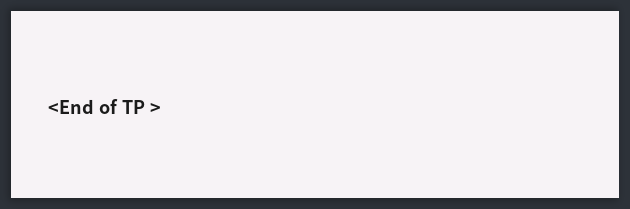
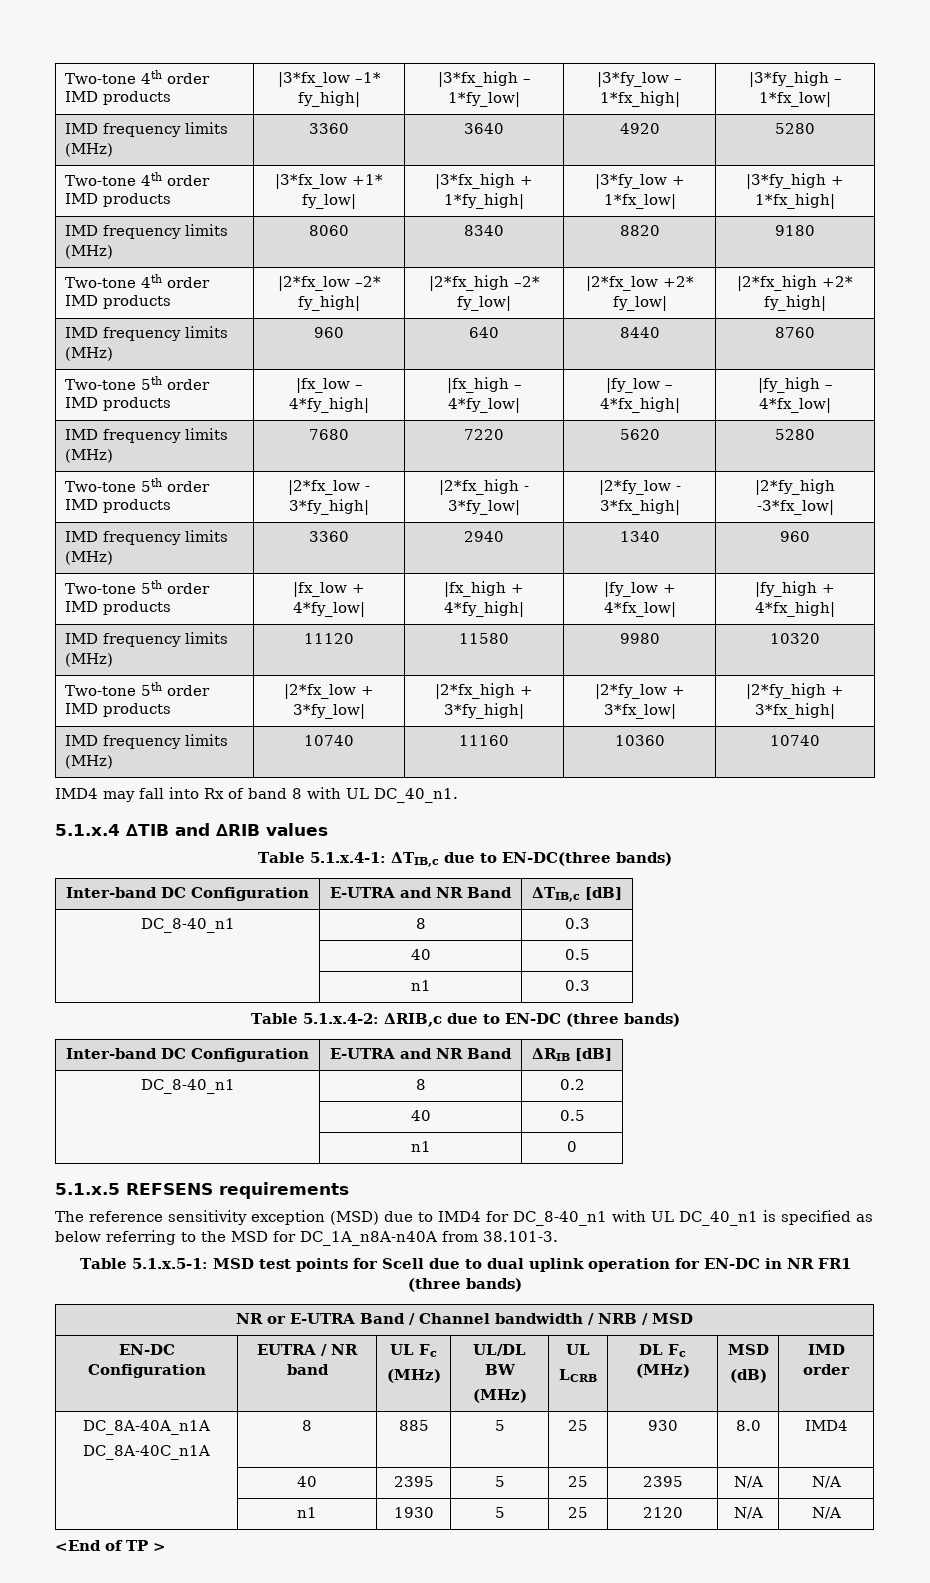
(48, 106) none -> [64,70,210,84] [64,91,171,105] [277,72,381,87] [298,91,360,107] [437,71,531,87] [448,92,520,107] [597,72,682,87] [599,91,680,107] [748,71,842,87] [759,92,831,107] [64,122,228,137] [64,143,113,157] [309,123,349,134] [464,123,505,134] [619,123,660,134] [775,123,815,134] [64,172,210,186] [64,193,171,207] [275,174,384,189] [302,194,356,209] [435,173,533,189] [444,193,524,209] [594,174,685,189] [603,194,676,209] [746,173,844,189] [755,193,835,209] [64,224,228,239] [64,245,113,259] [309,225,349,236] [464,225,505,236] [619,225,660,236] [775,225,815,236] [64,274,210,288] [64,295,171,309] [277,276,381,291] [298,295,360,311] [428,275,540,291] [457,296,512,311] [585,276,694,291] [612,296,667,311] [737,275,853,291] [764,295,826,311] [64,326,228,341] [64,347,113,361] [314,327,344,338] [469,327,500,338] [619,327,660,338] [775,327,815,338] [64,376,210,390] [64,397,171,411] [295,378,363,393] [289,397,369,413] [446,377,522,393] [448,398,520,413] [606,378,673,393] [599,397,680,413] [757,377,833,393] [759,398,831,413] [64,428,228,443] [64,449,113,463] [309,429,349,440] [464,429,505,440] [619,429,660,440] [775,429,815,440] [64,478,210,492] [64,499,171,513] [288,480,371,495] [289,499,369,515] [439,479,529,495] [448,500,520,515] [598,480,681,495] [599,499,680,515] [755,479,835,495] [756,500,834,515] [64,530,228,545] [64,551,113,565] [309,531,349,542] [464,531,505,542] [619,531,660,542] [780,531,810,542] [64,580,210,594] [64,601,171,615] [293,582,366,597] [293,602,365,617] [444,581,524,597] [444,601,524,617] [603,582,676,597] [603,602,676,617] [755,581,835,597] [755,601,835,617] [64,632,228,647] [64,653,113,667] [304,633,354,644] [459,633,510,644] [619,633,660,644] [770,633,820,644] [64,682,210,696] [64,703,171,717] [284,684,375,699] [293,704,365,719] [435,683,533,699] [444,703,524,719] [594,684,685,699] [603,704,676,719] [746,683,844,699] [755,703,835,719] [64,734,228,749] [64,755,113,769] [304,735,354,746] [459,735,510,746] [614,735,665,746] [770,735,820,746] [55,787,458,803] [55,823,328,836] [258,852,672,867] [66,887,309,901] [330,887,512,898] [532,887,622,902] [140,918,235,933] [415,918,426,929] [564,918,590,929] [410,949,431,960] [564,949,590,960] [410,980,431,991] [564,980,590,991] [250,1013,680,1027] [66,1048,309,1062] [330,1048,512,1059] [532,1048,612,1061] [140,1079,235,1094] [415,1079,426,1090] [559,1079,585,1090] [410,1110,431,1121] [559,1110,585,1121] [410,1141,431,1152] [567,1141,577,1152] [55,1182,349,1199] [55,1210,873,1226] [55,1230,558,1246] [79,1258,851,1272] [408,1278,522,1292] [235,1313,693,1325] [118,1344,175,1355] [87,1364,206,1378] [257,1344,359,1356] [286,1364,329,1375] [390,1344,438,1357] [386,1369,441,1383] [473,1344,526,1356] [484,1364,516,1375] [472,1389,527,1403] [566,1344,590,1355] [559,1369,597,1382] [639,1344,686,1357] [635,1364,690,1378] [727,1344,769,1355] [729,1369,767,1383] [807,1344,845,1355] [803,1364,850,1375] [83,1420,210,1435] [83,1445,210,1460] [302,1420,312,1431] [398,1420,429,1431] [494,1420,505,1431] [568,1420,588,1431] [647,1420,678,1431] [735,1420,761,1431] [804,1420,848,1431] [297,1476,317,1487] [393,1476,434,1487] [494,1476,505,1487] [568,1476,588,1487] [642,1476,683,1487] [733,1476,763,1488] [811,1476,841,1488] [297,1507,317,1518] [393,1507,434,1518] [494,1507,505,1518] [568,1507,588,1518] [642,1507,683,1518] [733,1507,763,1519] [811,1507,841,1519] Two-tone 4th order IMD products | |3*fx_low –1* fy_high| | |3*fx_high – 1*fy_low| | |3*fy_low – 1*fx_high| | |3*fy_high – 1*fx_low| // IMD frequency limits (MHz) | 3360 | 3640 | 4920 | 5280 // Two-tone 4th order IMD products | |3*fx_low +1* fy_low| | |3*fx_high + 1*fy_high| | |3*fy_low + 1*fx_low| | |3*fy_high + 1*fx_high| // IMD frequency limits (MHz) | 8060 | 8340 | 8820 | 9180 // Two-tone 4th order IMD products | |2*fx_low –2* fy_high| | |2*fx_high –2* fy_low| | |2*fx_low +2* fy_low| | |2*fx_high +2* fy_high| // IMD frequency limits (MHz) | 960 | 640 | 8440 | 8760 // Two-tone 5th order IMD products | |fx_low – 4*fy_high| | |fx_high – 4*fy_low| | |fy_low – 4*fx_high| | |fy_high – 4*fx_low| // IMD frequency limits (MHz) | 7680 | 7220 | 5620 | 5280 // Two-tone 5th order IMD products | |2*fx_low - 3*fy_high| | |2*fx_high - 3*fy_low| | |2*fy_low - 3*fx_high| | |2*fy_high -3*fx_low| // IMD frequency limits (MHz) | 3360 | 2940 | 1340 | 960 // Two-tone 5th order IMD products | |fx_low + 4*fy_low| | |fx_high + 4*fy_high| | |fy_low + 4*fx_low| | |fy_high + 4*fx_high| // IMD frequency limits (MHz) | 11120 | 11580 | 9980 | 10320 // Two-tone 5th order IMD products | |2*fx_low + 3*fy_low| | |2*fx_high + 3*fy_high| | |2*fy_low + 3*fx_low| | |2*fy_high + 3*fx_high| // IMD frequency limits (MHz) | 10740 | 11160 | 10360 | 10740 // IMD4 may fall into Rx of band 8 with UL DC_40_n1. // 5.1.x.4 ∆TIB and ∆RIB values // Table 5.1.x.4-1: ΔTIB,c due to EN-DC(three bands) // Inter-band DC Configuration | E-UTRA and NR Band | ΔTIB,c [dB] // DC_8-40_n1 | 8 | 0.3 // | 40 | 0.5 // | n1 | 0.3 // Table 5.1.x.4-2: ΔRIB,c due to EN-DC (three bands) // Inter-band DC Configuration | E-UTRA and NR Band | ΔRIB [dB] // DC_8-40_n1 | 8 | 0.2 // | 40 | 0.5 // | n1 | 0 // 5.1.x.5 REFSENS requirements // The reference sensitivity exception (MSD) due to IMD4 for DC_8-40_n1 with UL DC_40_n1 is specified as below referring to the MSD for DC_1A_n8A-n40A from 38.101-3. // Table 5.1.x.5-1: MSD test points for Scell due to dual uplink operation for EN-DC in NR FR1 (three bands) // NR or E-UTRA Band / Channel bandwidth / NRB / MSD // EN-DC Configuration | EUTRA / NR band | UL Fc // (MHz) | UL/DL BW // (MHz) | UL // LCRB | DL Fc (MHz) | MSD // (dB) | IMD order // DC_8A-40A_n1A // DC_8A-40C_n1A | 8 | 885 | 5 | 25 | 930 | 8.0 | IMD4 // | 40 | 2395 | 5 | 25 | 2395 | N/A | N/A // | n1 | 1930 | 5 | 25 | 2120 | N/A | N/A //

